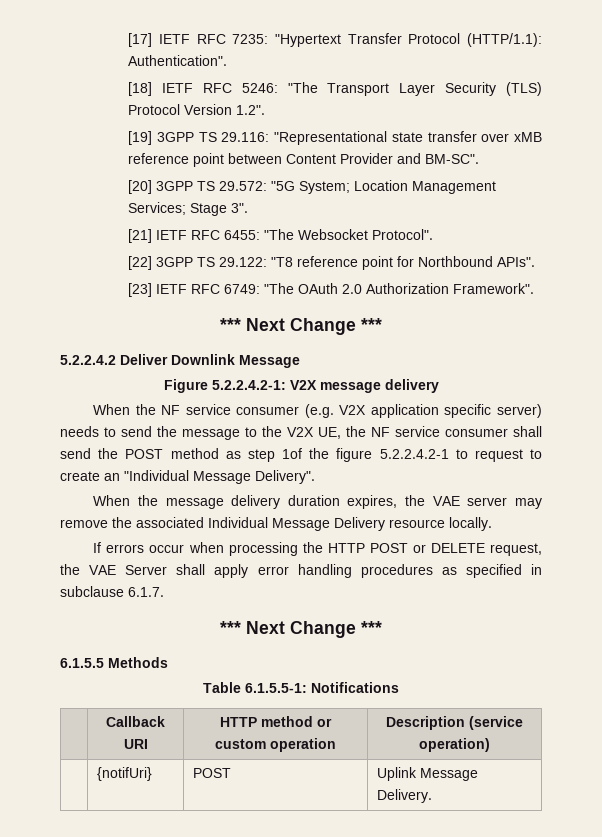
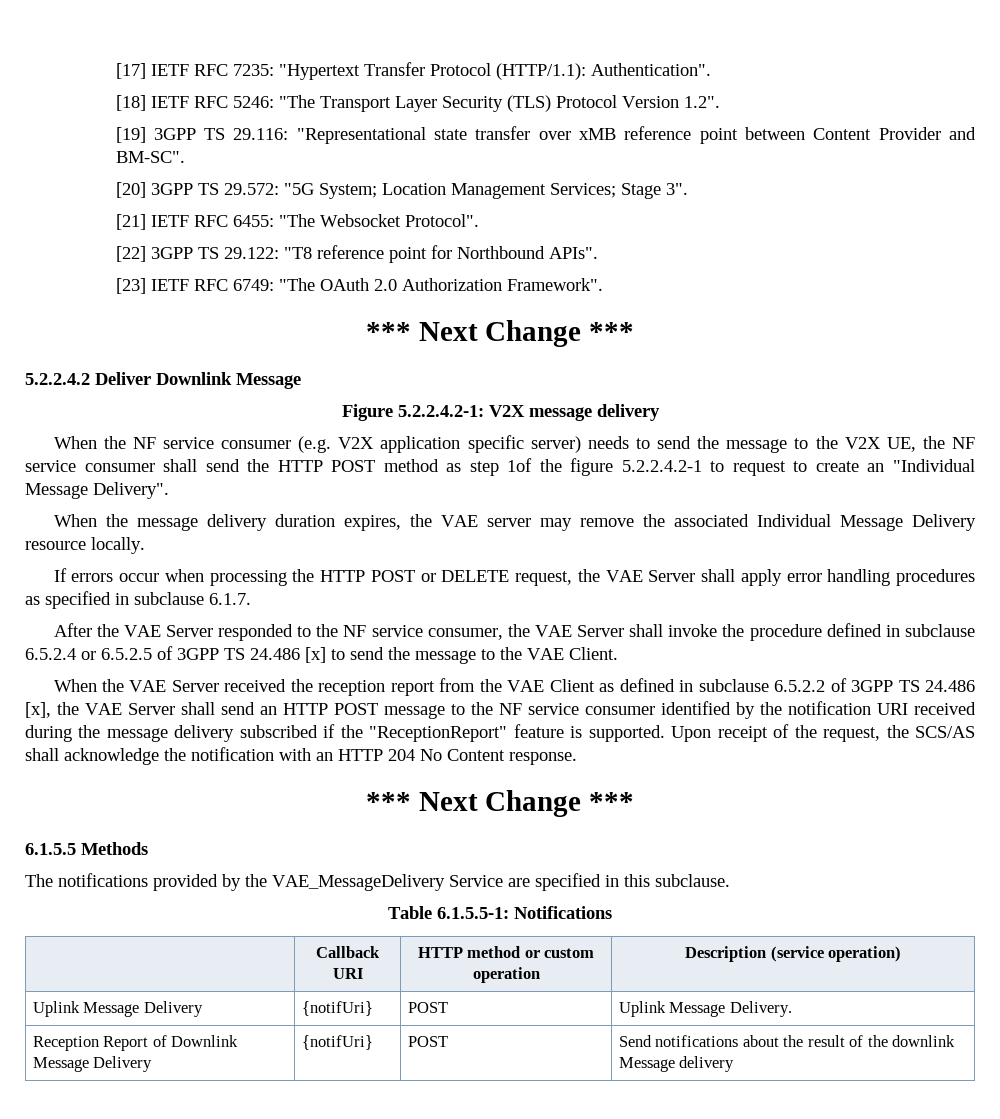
(119, 453) none -> [277,460,323,472] HTTP
(164, 592) none -> [53,623,975,641] [25,646,618,664] [53,678,976,696] [25,701,976,719] [25,724,976,742] [25,747,577,765] // After the VAE Server responded to the NF service consumer, the VAE Server shall invoke the procedure defined in subclause 6.5.2.4 or 6.5.2.5 of 3GPP TS 24.486 [x] to send the message to the VAE Client. // When the VAE Server received the reception report from the VAE Client as defined in subclause 6.5.2.2 of 3GPP TS 24.486 [x], the VAE Server shall send an HTTP POST message to the NF service consumer identified by the notification URI received during the message delivery subscribed if the "ReceptionReport" feature is supported. Upon receipt of the request, the SCS/AS shall acknowledge the notification with an HTTP 204 No Content response.
(168, 662) none -> [25,873,730,891] // The notifications provided by the VAE_MessageDelivery Service are specified in this subclause.
(490, 745) none -> [32,1001,203,1017] Uplink Message Delivery
(433, 796) none -> [32,1035,239,1051] [32,1056,153,1072] [301,1035,373,1050] [407,1036,448,1047] [618,1035,956,1047] [618,1056,735,1072] // Reception Report of Downlink Message Delivery | {notifUri} | POST | Send notifications about the result of the downlink Message delivery

